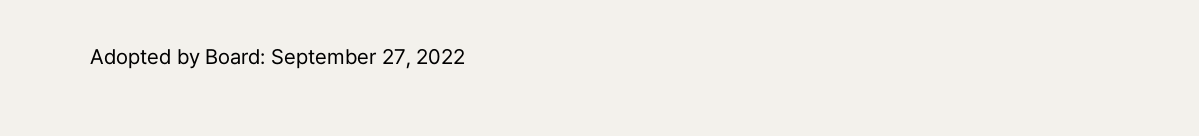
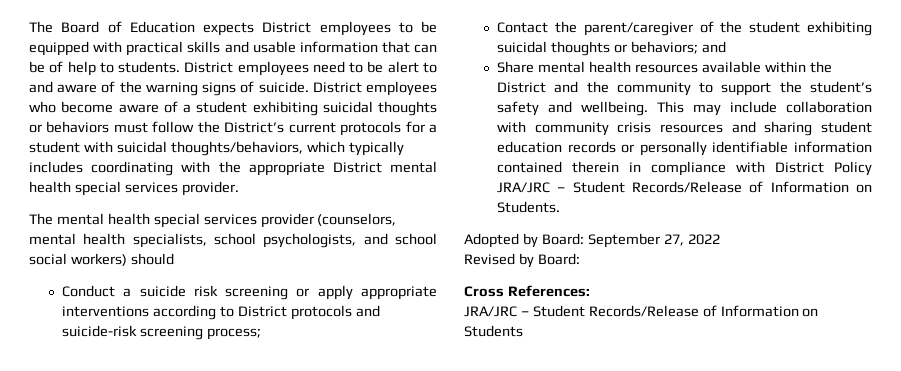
(90, 59) none -> [29,21,437,36] [29,41,437,56] [29,61,437,76] [29,81,437,96] [29,101,437,116] [29,121,438,136] [29,141,404,156] [29,161,437,176] [29,181,239,196] [29,213,397,228] [29,233,437,248] [29,253,174,266] [62,285,437,300] [62,305,380,320] [62,325,261,340] [497,21,872,36] [497,41,726,56] [497,61,832,73] [497,81,872,96] [497,101,872,116] [497,121,872,136] [497,141,872,156] [497,161,872,176] [497,181,872,193] [497,201,561,213] The Board of Education expects District employees to be equipped with practical skills and usable information that can be of help to students. District employees need to be alert to and aware of the warning signs of suicide. District employees who become aware of a student exhibiting suicidal thoughts or behaviors must follow the District’s current protocols for a student with suicidal thoughts/behaviors, which typically includes coordinating with the appropriate District mental health special services provider. // The mental health special services provider (counselors, mental health specialists, school psychologists, and school social workers) should // Conduct a suicide risk screening or apply appropriate interventions according to District protocols and suicide-risk screening process; // Contact the parent/caregiver of the student exhibiting suicidal thoughts or behaviors; and // Share mental health resources available within the District and the community to support the student’s safety and wellbeing. This may include collaboration with community crisis resources and sharing student education records or personally identifiable information contained therein in compliance with District Policy JRA/JRC – Student Records/Release of Information on Students. //
(466, 56) none -> [464,253,580,268] [464,285,590,297] [464,305,819,317] [464,325,523,337] // Revised by Board: // Cross References: // JRA/JRC – Student Records/Release of Information on Students

